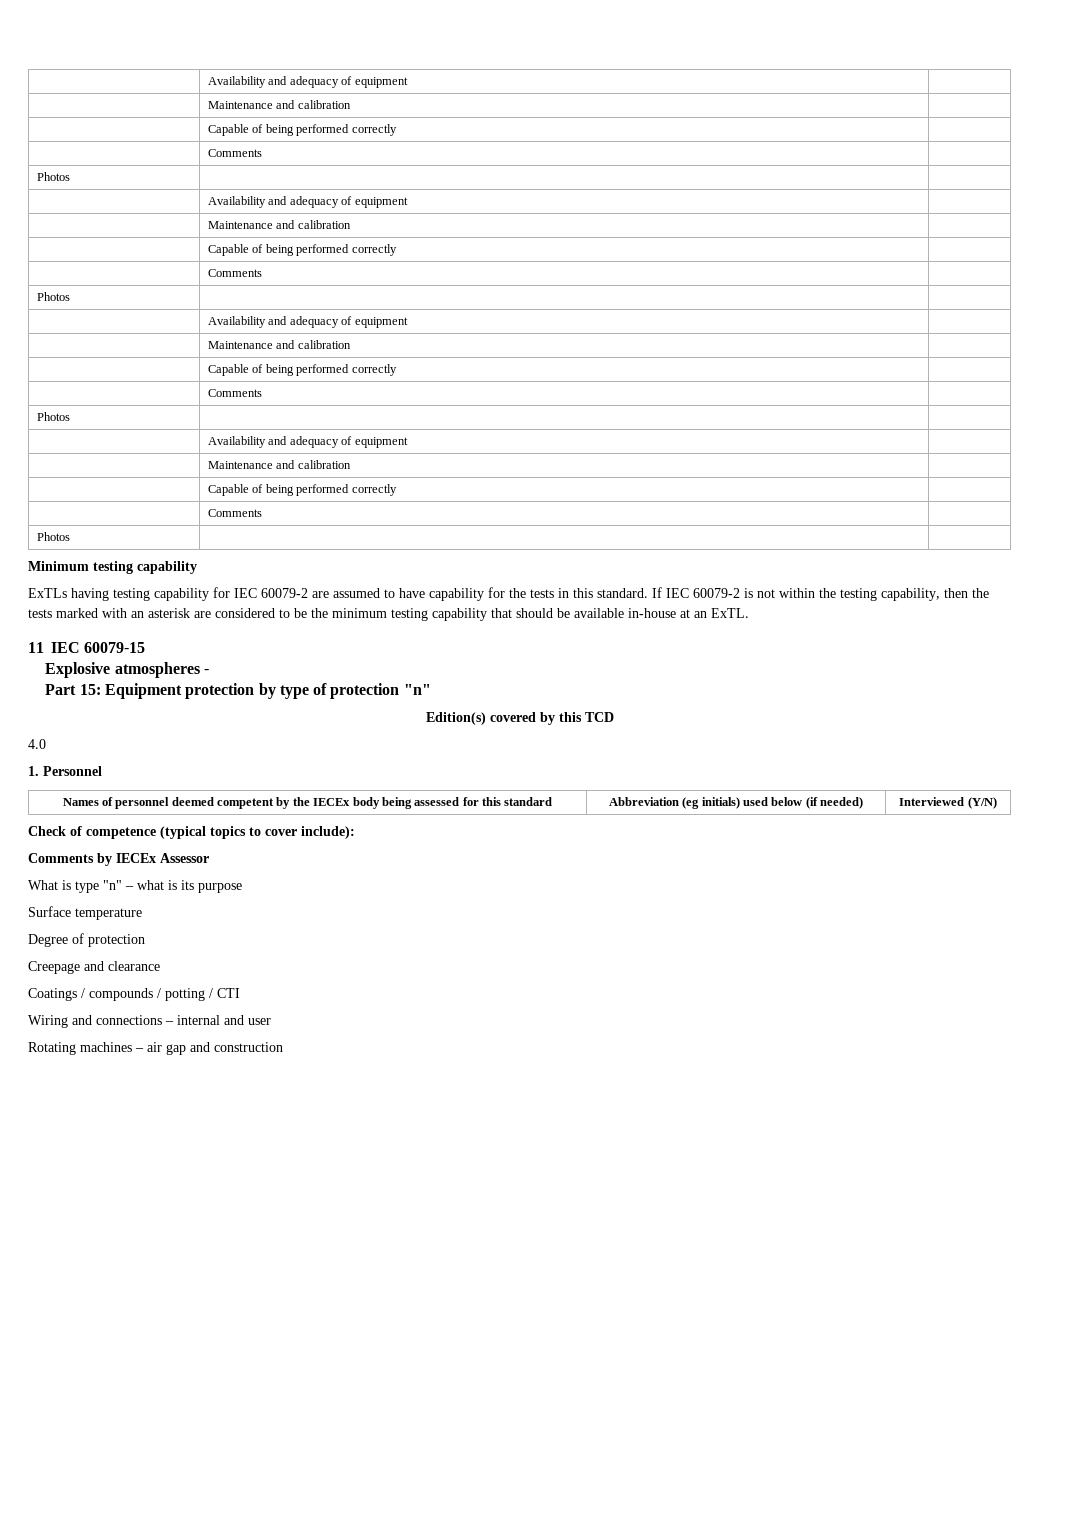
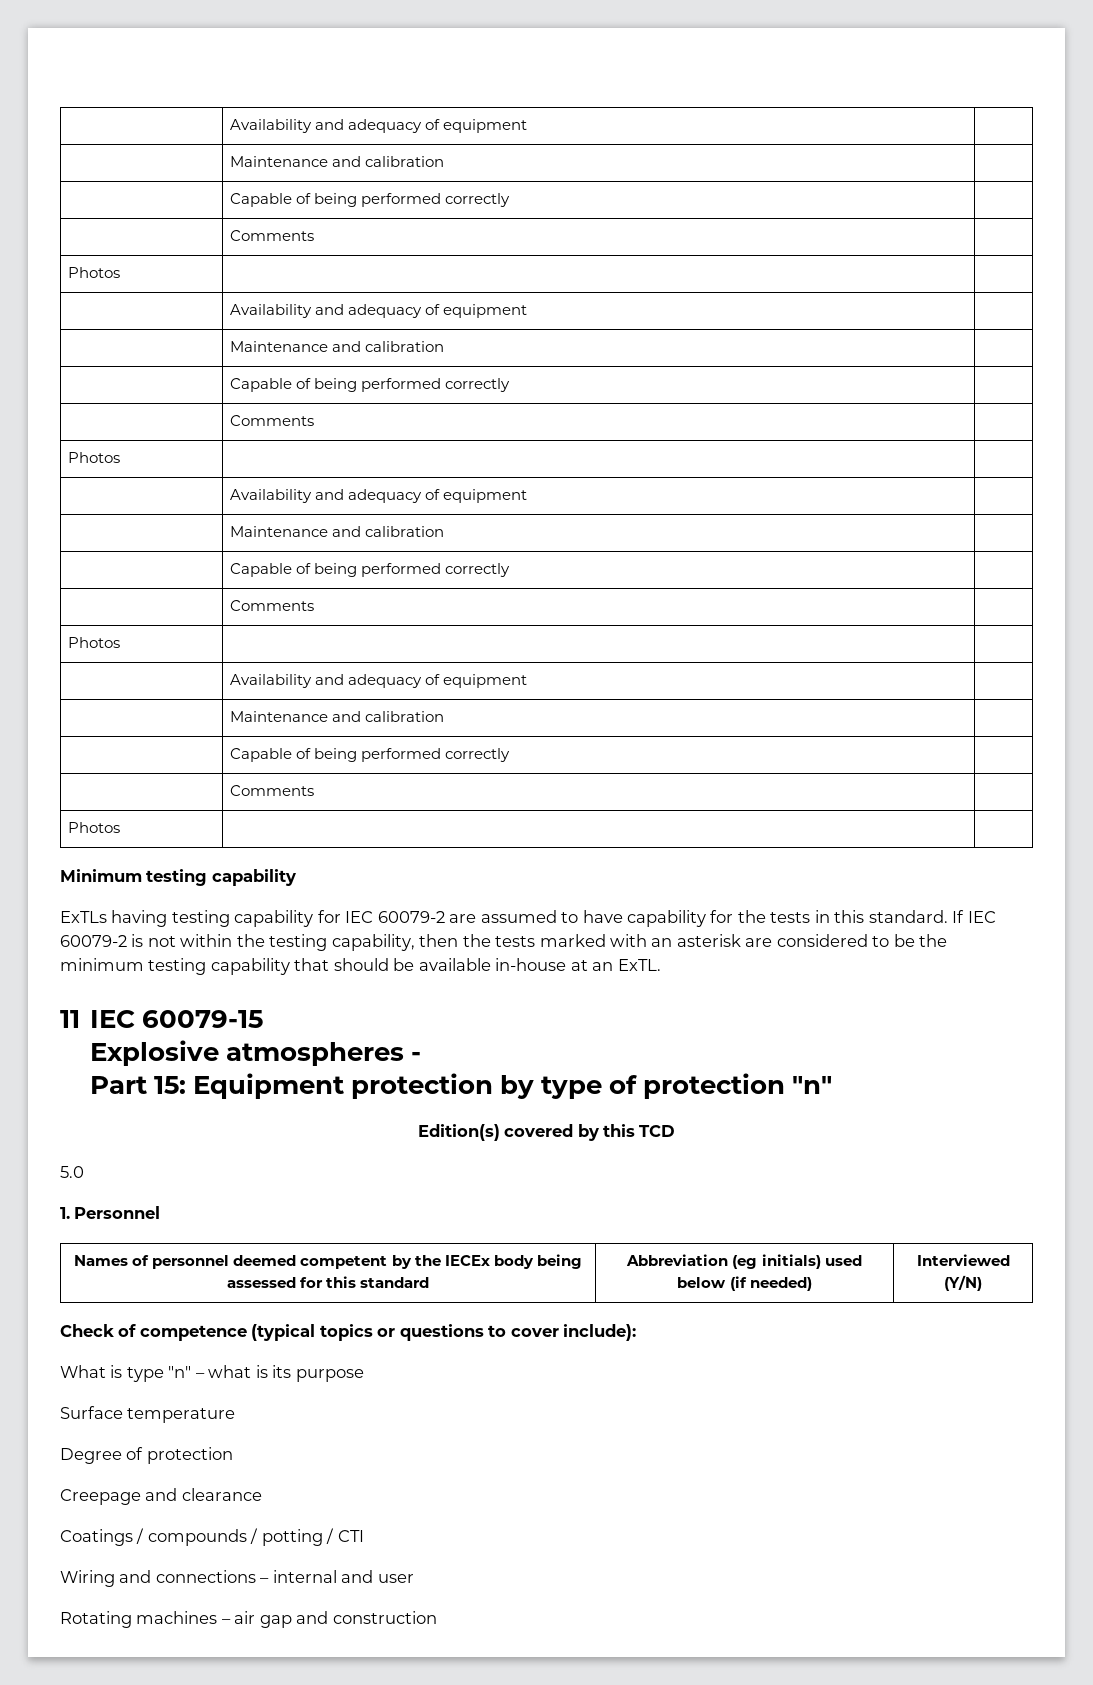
[28,739,46,749] 4.0 -> [60,1166,84,1178] 5.0
(246, 832) none -> [377,1324,484,1341] or questions
[28,853,209,866] // Comments by IECEx Assessor -> (637, 1332) none

